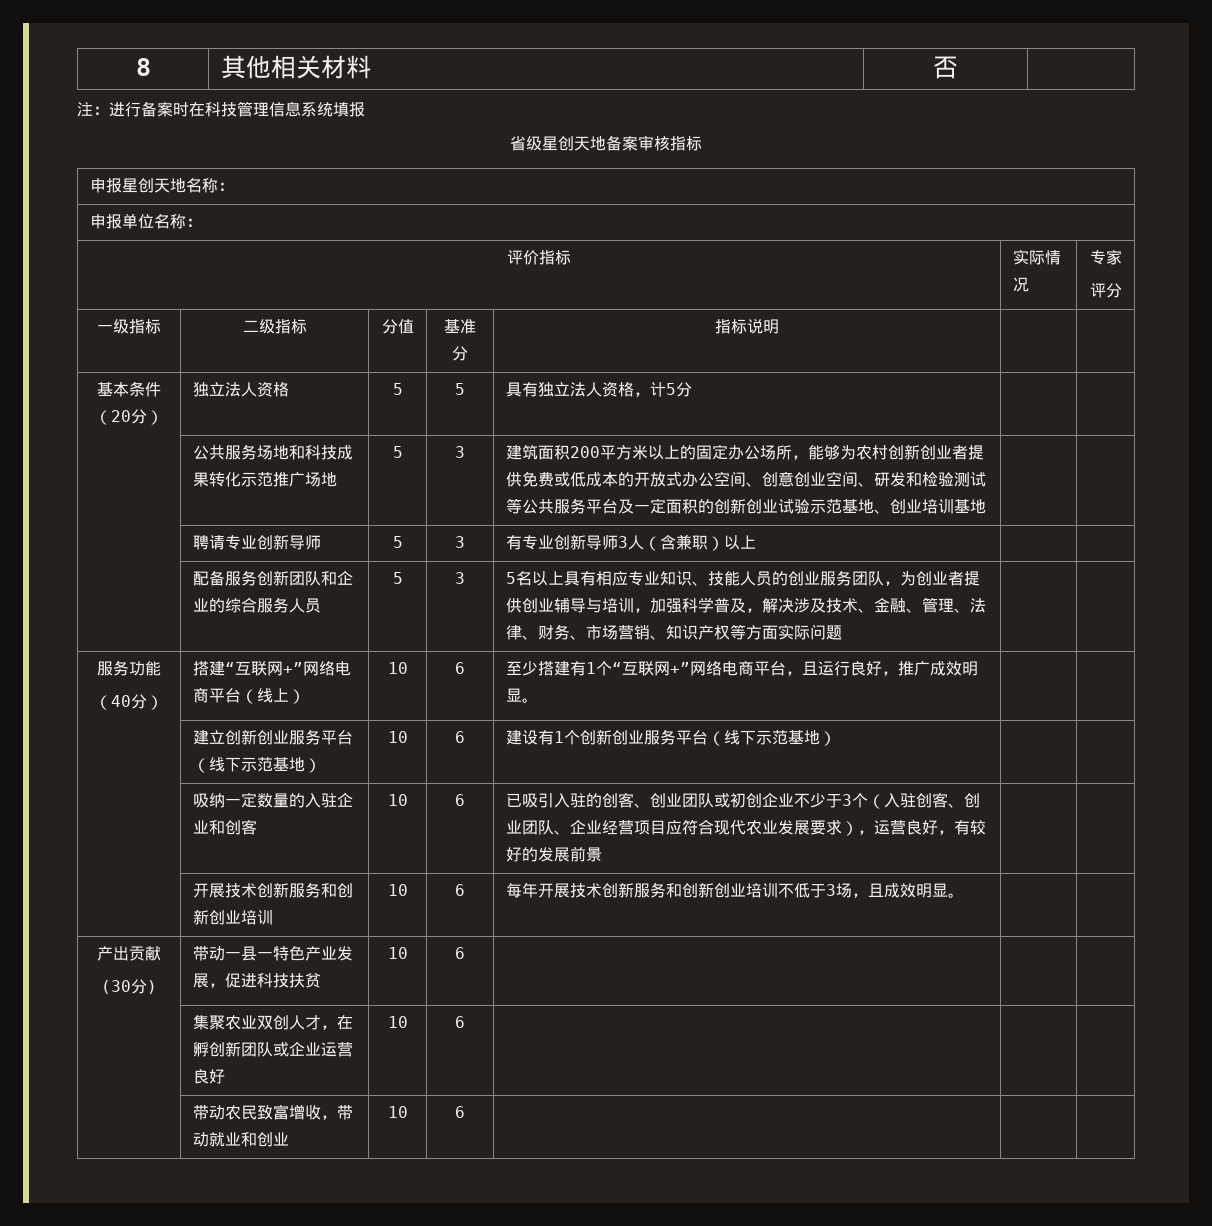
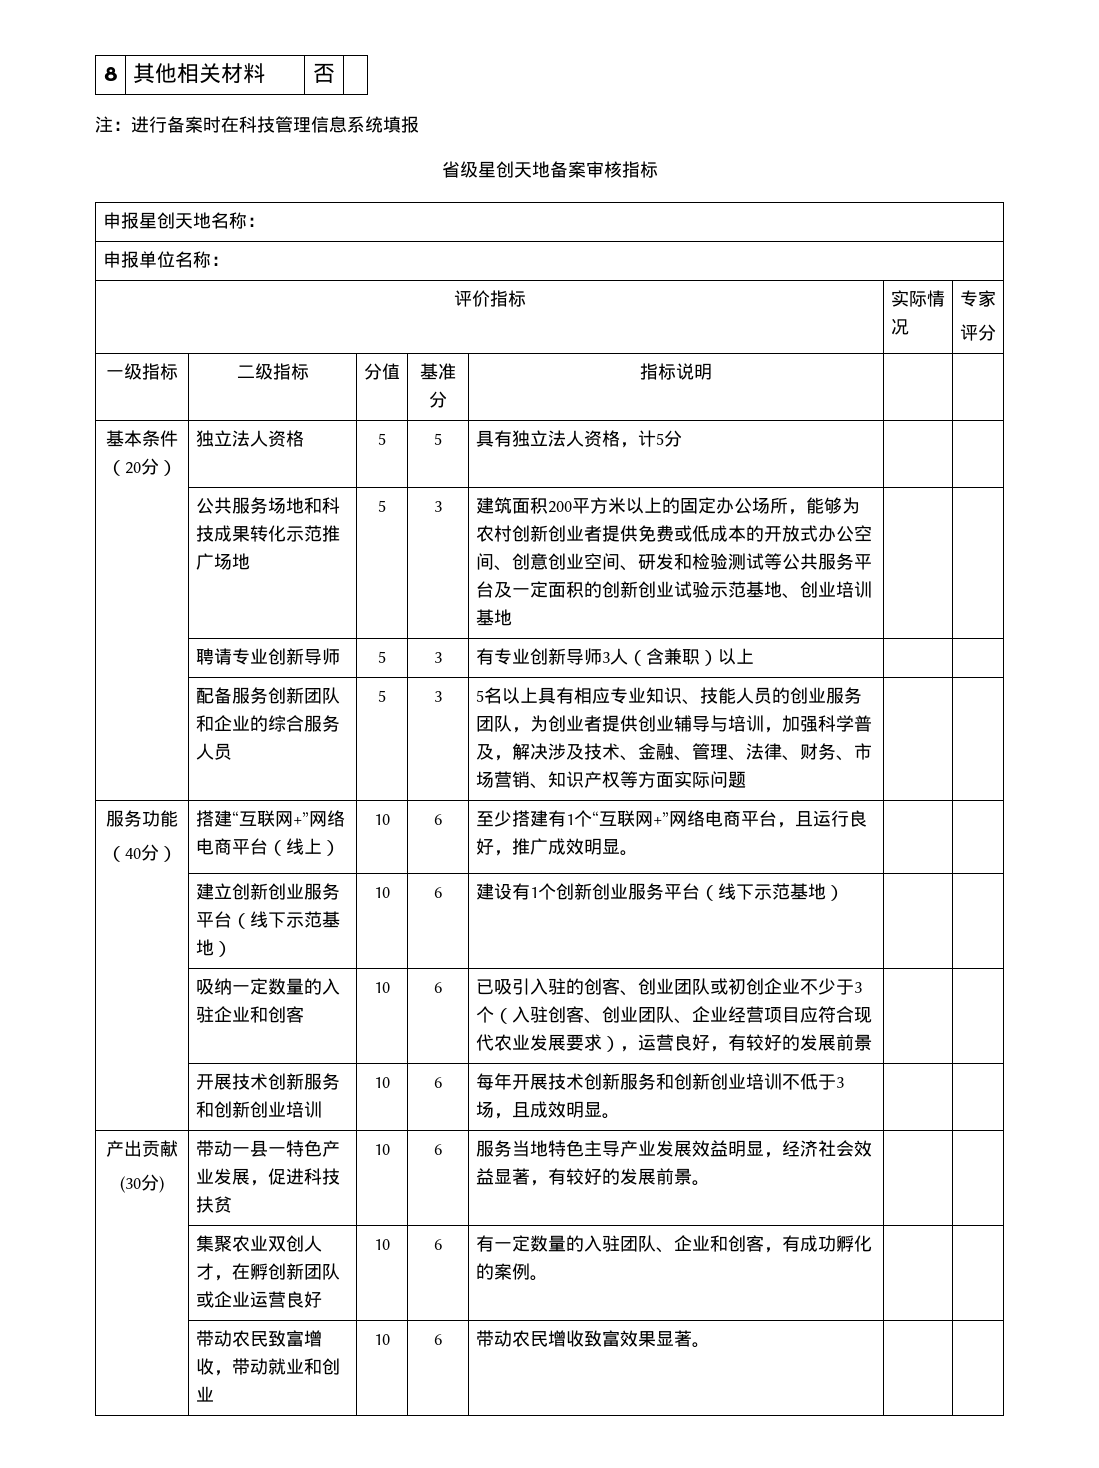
(465, 953) none -> [475,1140,872,1158] [475,1168,710,1186] 服务当地特色主导产业发展效益明显，经济社会效益显著，有较好的发展前景。
(465, 1022) none -> [475,1235,872,1253] [475,1263,548,1281] 有一定数量的入驻团队、企业和创客，有成功孵化的案例。
(465, 1112) none -> [475,1330,710,1348] 带动农民增收致富效果显著。

